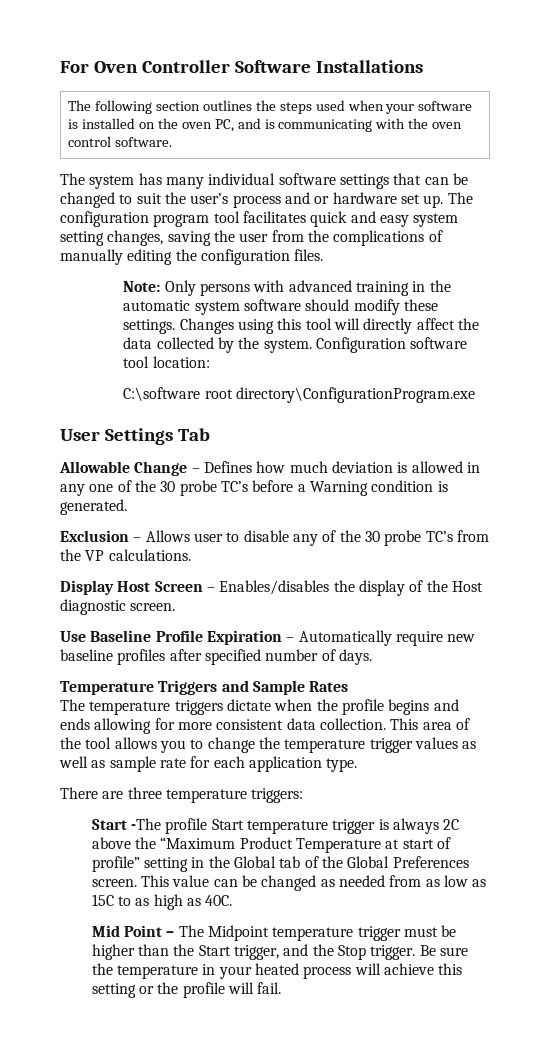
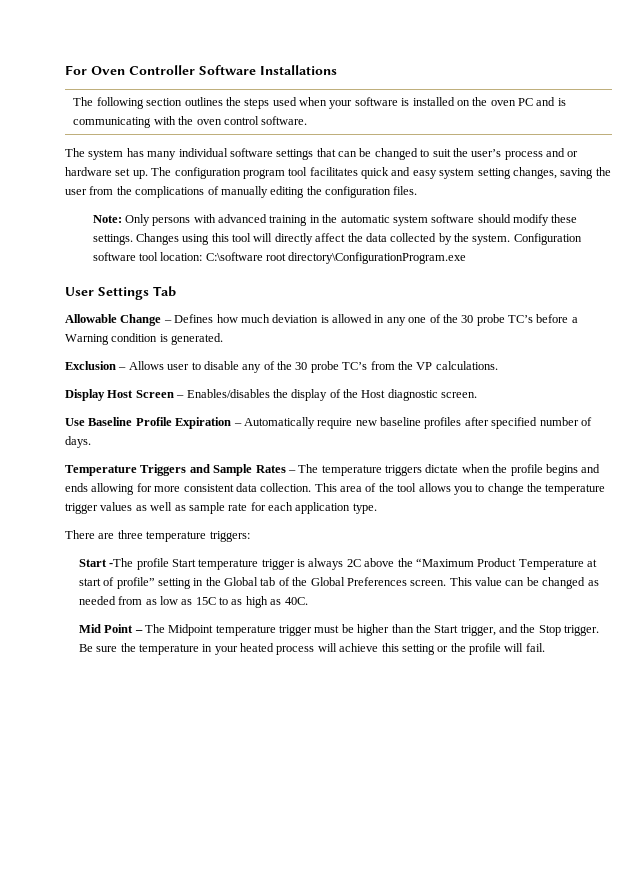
[214,119,234,132] PC, -> [518,98,534,106] PC
(210, 362) // -> (203, 256) none
(349, 686) // -> [287,470,296,473] –

